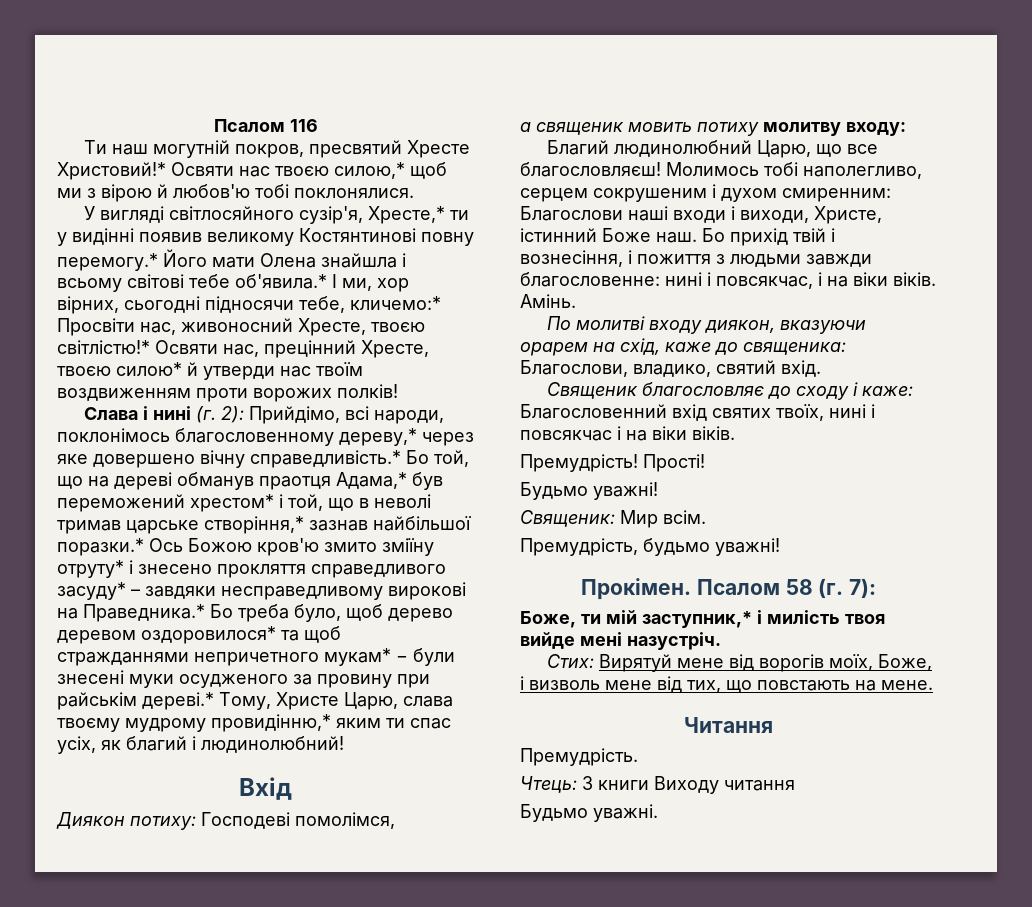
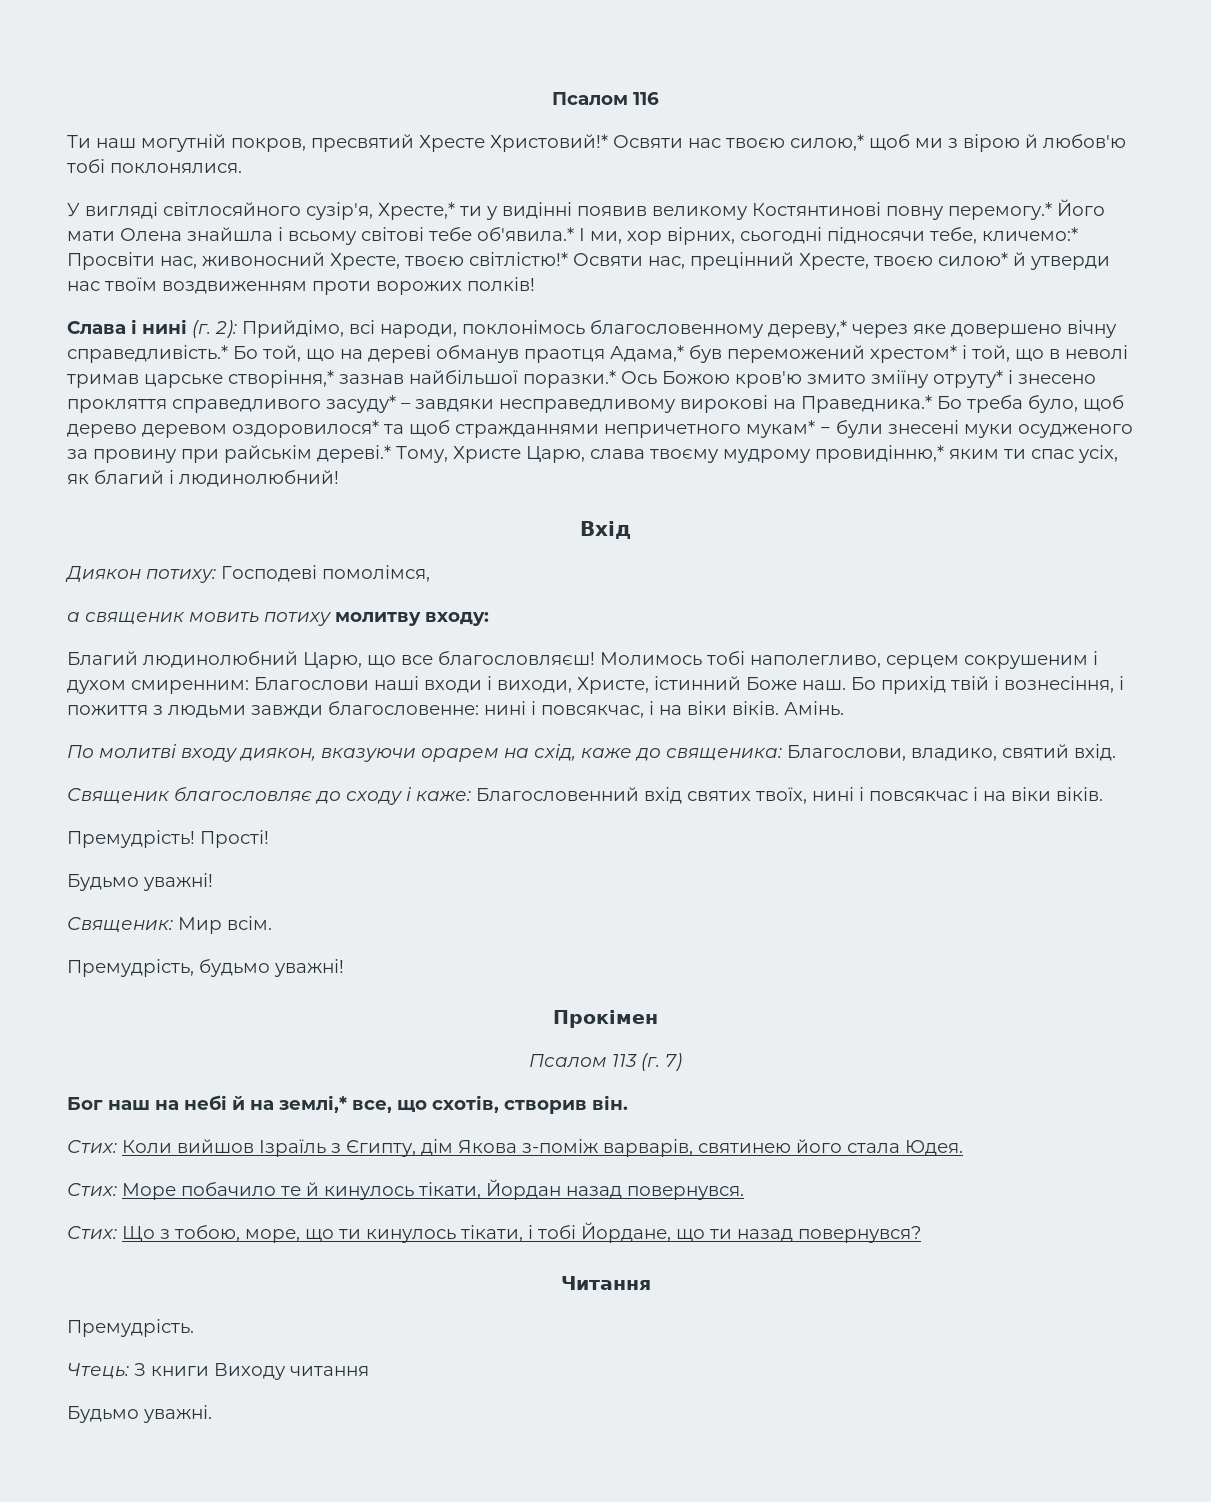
[581,578,876,600] [520,610,885,628] [520,632,721,650] [546,654,932,672] [520,676,933,693] Прокімен. Псалом 58 (г. 7): // Боже, ти мій заступник,* і милість твоя вийде мені назустріч. // Стих: Вирятуй мене від ворогів моїх, Боже, і визволь мене від тих, що повстають на мене. -> [553,1010,658,1028] [529,1053,682,1071] [67,1095,628,1114] [67,1139,963,1157] [67,1179,744,1200] [67,1222,921,1243] Прокімен // Псалом 113 (г. 7) // Бог наш на небі й на землі,* все, що схотів, створив він. // Стих: Коли вийшов Ізраїль з Єгипту, дім Якова з-поміж варварів, святинею його стала Юдея. // Стих: Море побачило те й кинулось тікати, Йордан назад повернувся. // Стих: Що з тобою, море, що ти кинулось тікати, і тобі Йордане, що ти назад повернувся?

